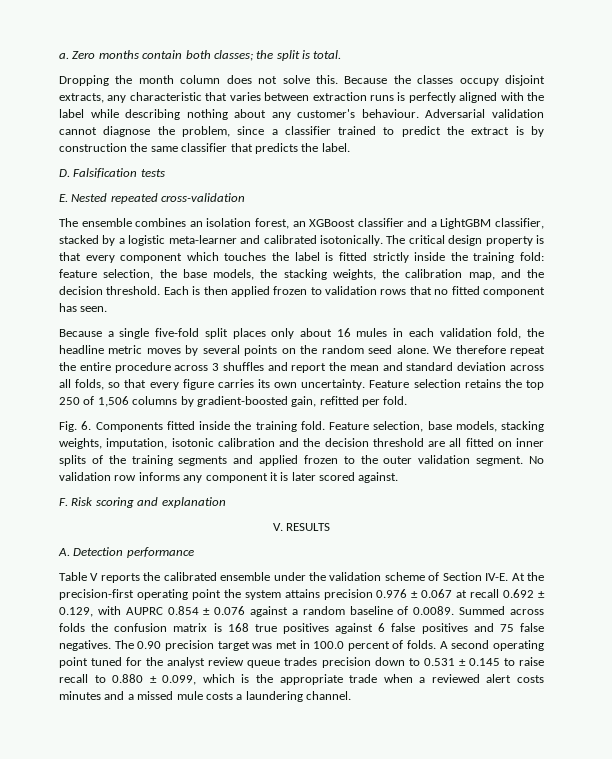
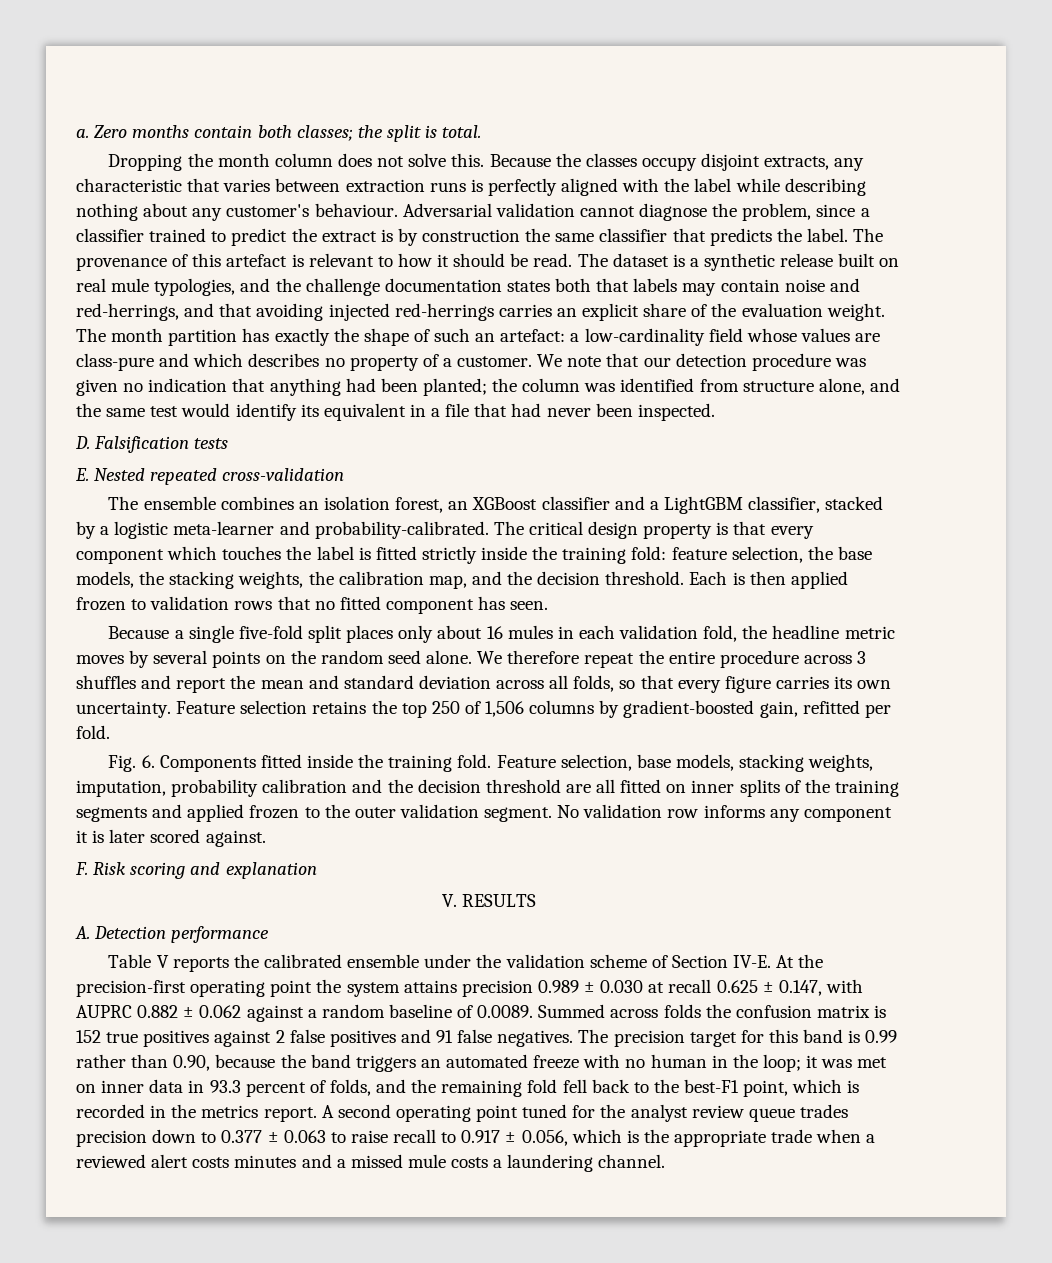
(350, 147) none -> [853,228,884,242] [76,253,900,271] [76,278,860,296] [76,303,885,321] [76,328,881,346] [76,353,866,371] [76,378,900,396] [76,403,715,421] The provenance of this artefact is relevant to how it should be read. The dataset is a synthetic release built on real mule typologies, and the challenge documentation states both that labels may contain noise and red-herrings, and that avoiding injected red-herrings carries an explicit share of the evaluation weight. The month partition has exactly the shape of such an artefact: a low-cardinality field whose values are class-pure and which describes no property of a customer. We note that our detection procedure was given no indication that anything had been planted; the column was identified from structure alone, and the same test would identify its equivalent in a file that had never been inspected.
[263,235,383,246] calibrated isotonically. -> [314,521,489,539] probability-calibrated.
[171,438,214,447] isotonic -> [171,779,259,797] probability
[376,589,545,598] [59,606,246,617] 0.976 ± 0.067 at recall 0.692 ± 0.129, with AUPRC 0.854 ± 0.076 -> [537,979,863,996] [76,1005,242,1018] 0.989 ± 0.030 at recall 0.625 ± 0.147, with AUPRC 0.882 ± 0.062
[227,623,249,632] 168 -> [76,1030,101,1043] 152
[378,623,386,632] 6 -> [275,1030,285,1043] 2
[499,624,514,632] 75 -> [436,1030,454,1043] 91
[137,641,162,649] 0.90 -> (609, 1036) none
[252,640,437,651] was met in 100.0 percent of folds. -> [740,1029,898,1043] [76,1054,888,1072] [76,1079,860,1097] [76,1104,317,1122] for this band is 0.99 rather than 0.90, because the band triggers an automated freeze with no human in the loop; it was met on inner data in 93.3 percent of folds, and the remaining fold fell back to the best-F1 point, which is recorded in the metrics report.
[423,658,500,666] 0.531 ± 0.145 -> [221,1130,326,1143] 0.377 ± 0.063
[112,674,197,685] 0.880 ± 0.099, -> [461,1130,568,1146] 0.917 ± 0.056,

